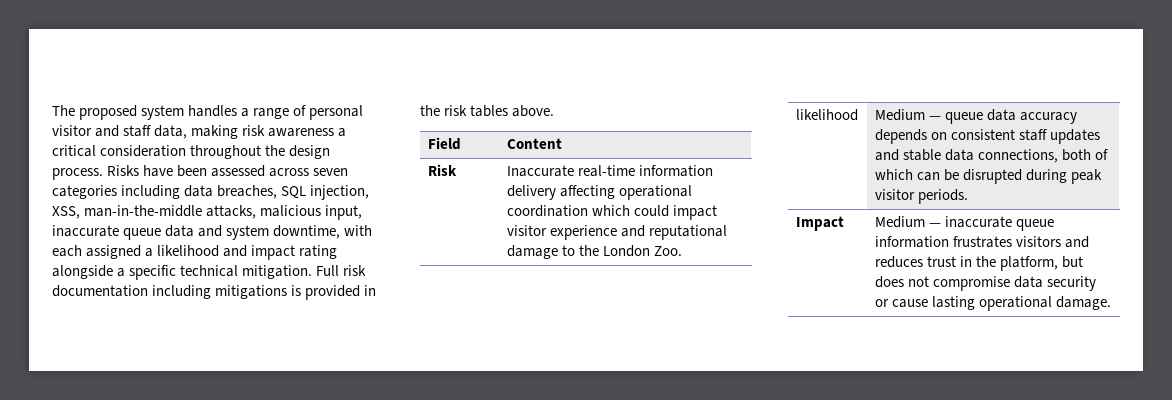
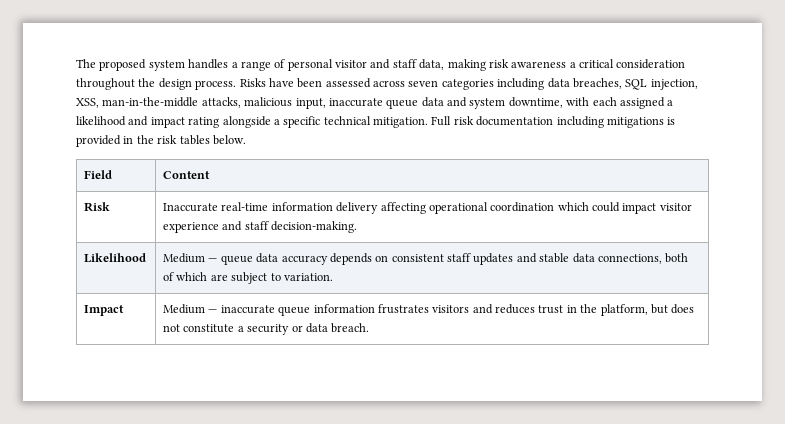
[512,105,555,117] above. -> [212,135,246,145] below.
[649,225,728,240] [507,245,683,259] [796,109,859,121] reputational damage to the London Zoo. // likelihood -> [244,221,358,233] [84,253,147,263] staff decision-making. // Likelihood
[917,169,1103,184] [875,189,969,204] can be disrupted during peak visitor periods. -> [210,272,333,284] are subject to variation.
[933,276,1097,291] [875,296,1112,311] compromise data security or cause lasting operational damage. -> [183,323,370,335] constitute a security or data breach.

